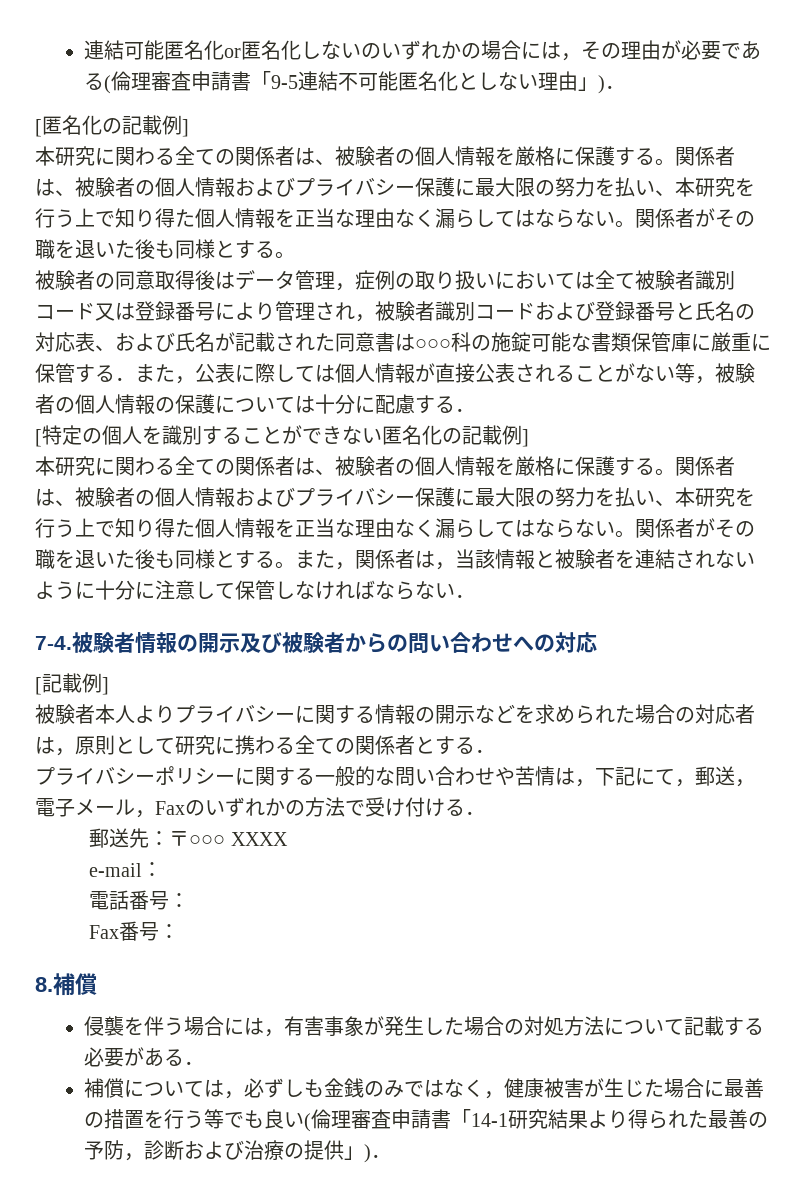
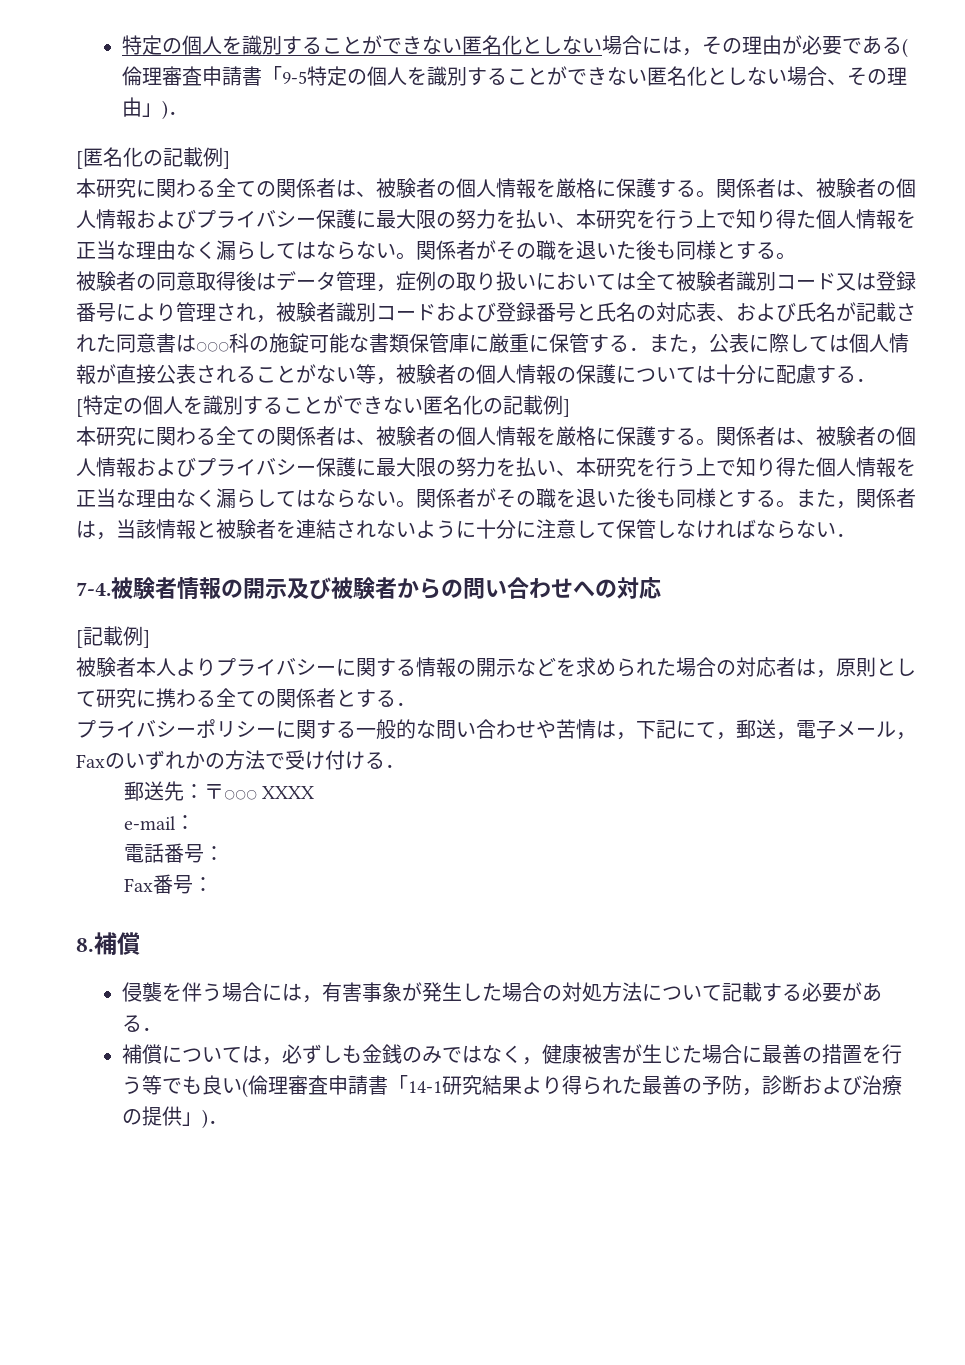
[84,40,482,60] 連結可能匿名化or匿名化しないのいずれかの -> [121,35,602,55] 特定の個人を識別することができない匿名化としない
[298,71,539,91] 連結不可能匿名化としない -> [306,66,887,86] 特定の個人を識別することができない匿名化としない場合、その

